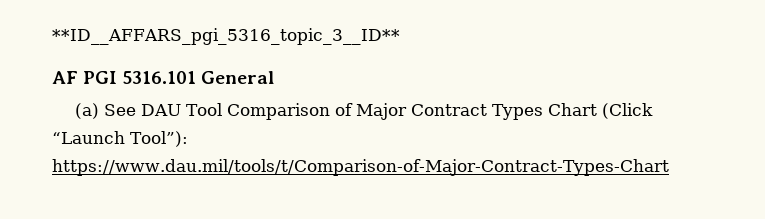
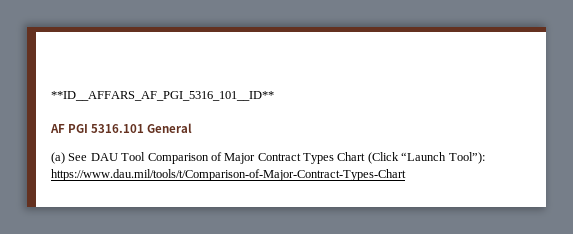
[52,28,400,45] **ID__AFFARS_pgi_5316_topic_3__ID** -> [51,91,274,101] **ID__AFFARS_AF_PGI_5316_101__ID**

